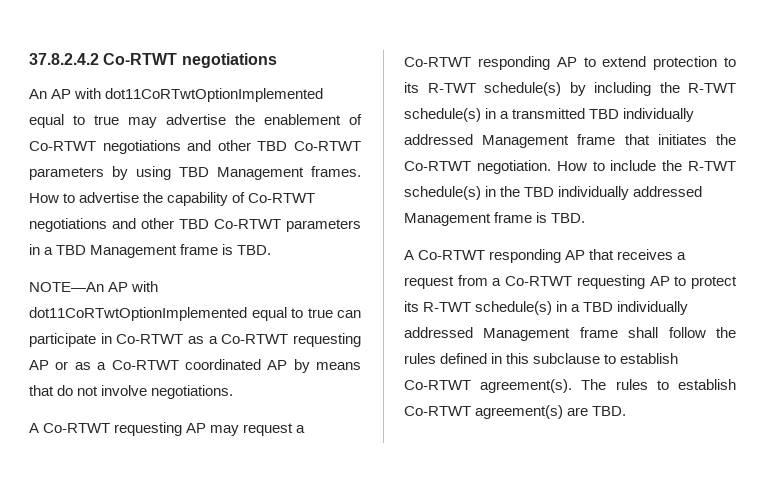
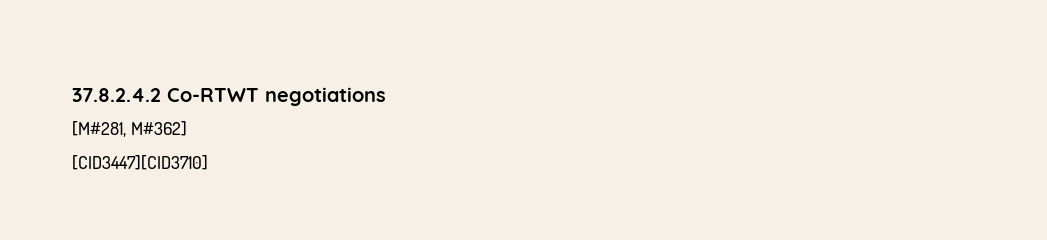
[29,88,324,102] [29,114,362,128] [29,140,361,154] [29,166,361,180] [29,192,316,206] [29,218,361,232] [29,244,272,258] [29,281,159,292] [29,307,361,321] [29,333,361,347] [29,359,361,373] [29,385,234,399] [29,422,306,436] [404,56,736,70] [404,82,736,96] [404,108,695,122] [404,134,736,148] [404,160,736,174] [404,186,703,200] [404,212,586,226] [404,249,687,263] [404,275,737,289] [404,301,689,315] [404,327,736,341] [404,353,679,364] [404,379,736,393] [404,405,627,419] An AP with dot11CoRTwtOptionImplemented equal to true may advertise the enablement of Co-RTWT negotiations and other TBD Co-RTWT parameters by using TBD Management frames. How to advertise the capability of Co-RTWT negotiations and other TBD Co-RTWT parameters in a TBD Management frame is TBD. // NOTE—An AP with dot11CoRTwtOptionImplemented equal to true can participate in Co-RTWT as a Co-RTWT requesting AP or as a Co-RTWT coordinated AP by means that do not involve negotiations. // A Co-RTWT requesting AP may request a Co-RTWT responding AP to extend protection to its R-TWT schedule(s) by including the R-TWT schedule(s) in a transmitted TBD individually addressed Management frame that initiates the Co-RTWT negotiation. How to include the R-TWT schedule(s) in the TBD individually addressed Management frame is TBD. // A Co-RTWT responding AP that receives a request from a Co-RTWT requesting AP to protect its R-TWT schedule(s) in a TBD individually addressed Management frame shall follow the rules defined in this subclause to establish Co-RTWT agreement(s). The rules to establish Co-RTWT agreement(s) are TBD. -> [72,121,187,137] [72,155,208,170] [M#281, M#362] // [CID3447][CID3710]

